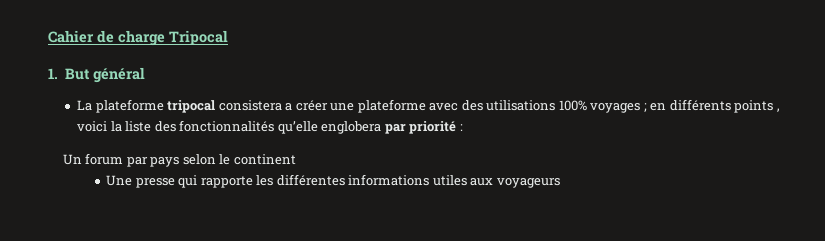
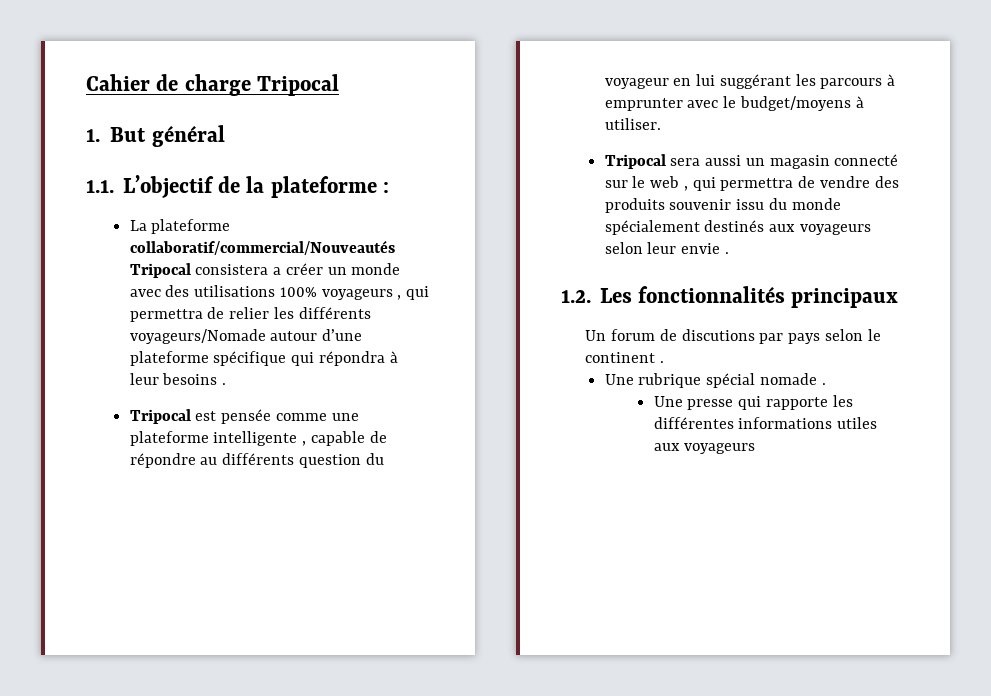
(145, 75) none -> [86,175,390,198] // 1.1. L’objectif de la plateforme :
[167,100,216,113] tripocal -> [129,240,395,255] [129,263,191,278] collaboratif/commercial/Nouveautés Tripocal
[330,99,426,113] une plateforme -> [327,263,401,275] un monde
[590,99,780,113] [76,120,463,134] voyages ; en différents points , voici la liste des fonctionnalités qu’elle englobera par priorité : -> [321,286,430,300] [129,307,371,322] [129,329,363,344] [129,351,398,366] [129,373,227,385] [129,409,359,424] [129,431,387,446] [129,453,384,468] [604,74,896,89] [604,96,864,111] [604,118,661,130] [604,154,899,169] [604,176,899,191] [604,198,841,213] [604,220,871,235] [604,242,729,254] [561,286,899,308] voyageurs , qui permettra de relier les différents voyageurs/Nomade autour d’une plateforme spécifique qui répondra à leur besoins . // Tripocal est pensée comme une plateforme intelligente , capable de répondre au différents question du voyageur en lui suggérant les parcours à emprunter avec le budget/moyens à utiliser. // Tripocal sera aussi un magasin connecté sur le web , qui permettra de vendre des produits souvenir issu du monde spécialement destinés aux voyageurs selon leur envie . // 1.2. Les fonctionnalités principaux
(124, 159) none -> [659,329,755,341] de discutions
(296, 159) none -> [660,361,665,363] [604,373,826,388] . // Une rubrique spécial nomade .

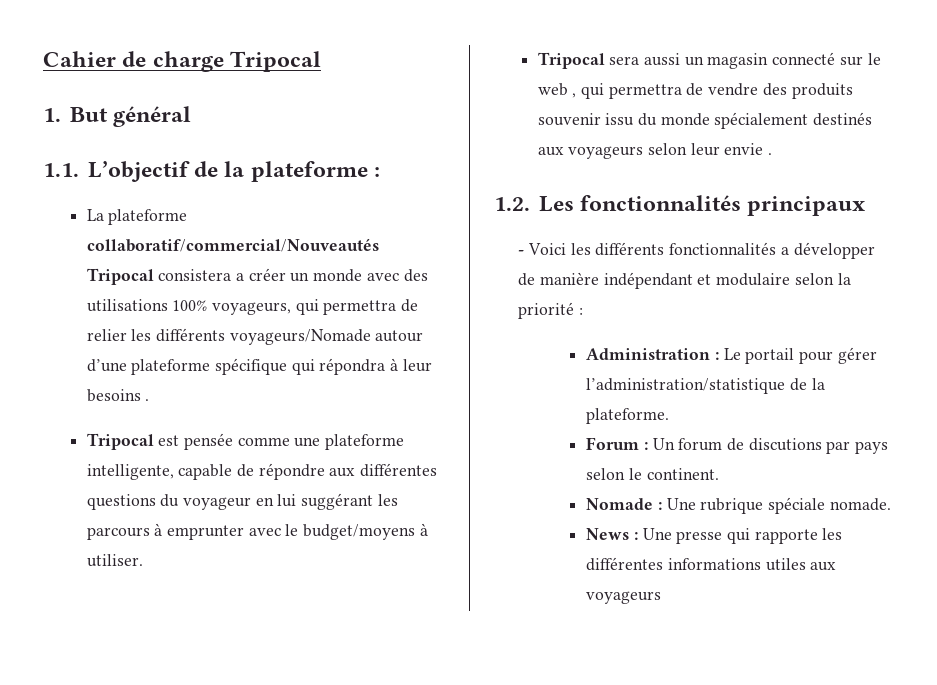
[321,289,402,300] voyageurs , -> [211,302,291,315] voyageurs,
[213,431,307,446] intelligente , -> [86,464,174,480] intelligente,
[200,453,361,468] au différents question -> [329,463,438,477] [86,494,156,510] aux différentes questions
(899, 298) none -> [518,242,875,259] [518,272,851,289] [518,302,583,319] [586,347,877,364] [586,378,825,394] [586,408,670,424] [586,437,648,450] - Voici les différents fonctionnalités a développer de manière indépendant et modulaire selon la priorité : // Administration : Le portail pour gérer l’administration/statistique de la plateforme. // Forum :
[585,352,665,363] [604,373,826,388] continent . // Une rubrique spécial nomade . // -> [646,468,719,480] [586,497,891,514] [586,528,638,540] continent. // Nomade : Une rubrique spéciale nomade. // News :

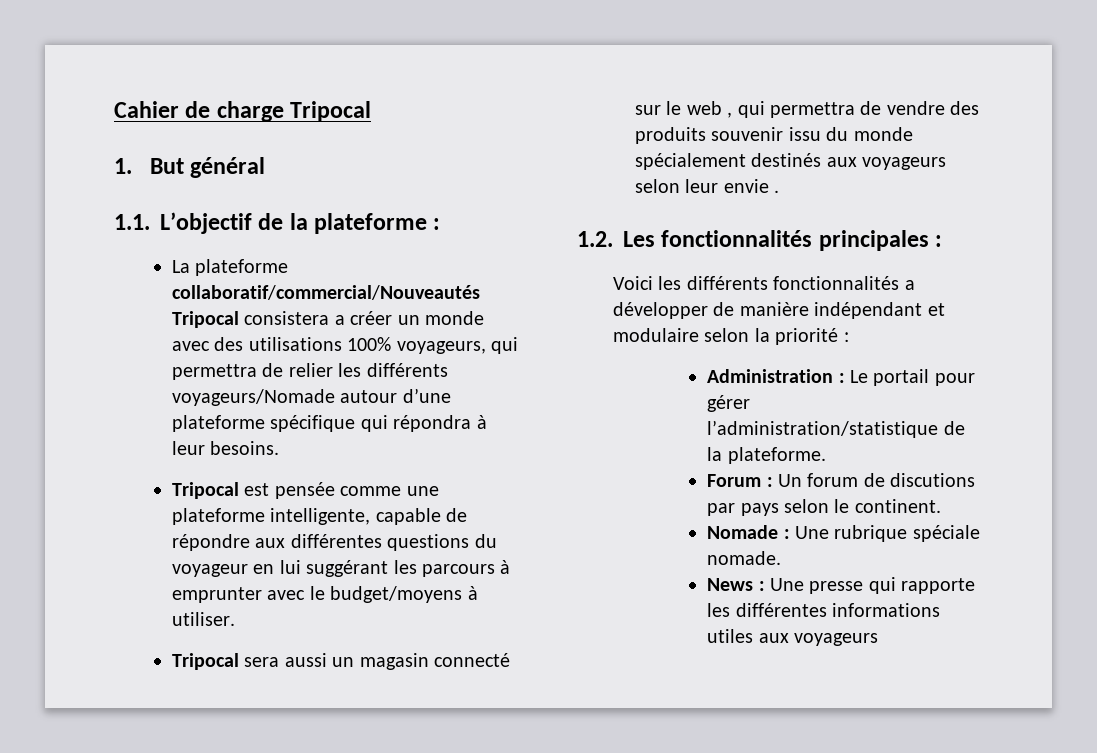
[86,389,150,402] besoins . -> [210,441,280,455] besoins.
[747,196,866,216] [518,250,525,255] principaux // - -> [818,230,943,251] principales : //

